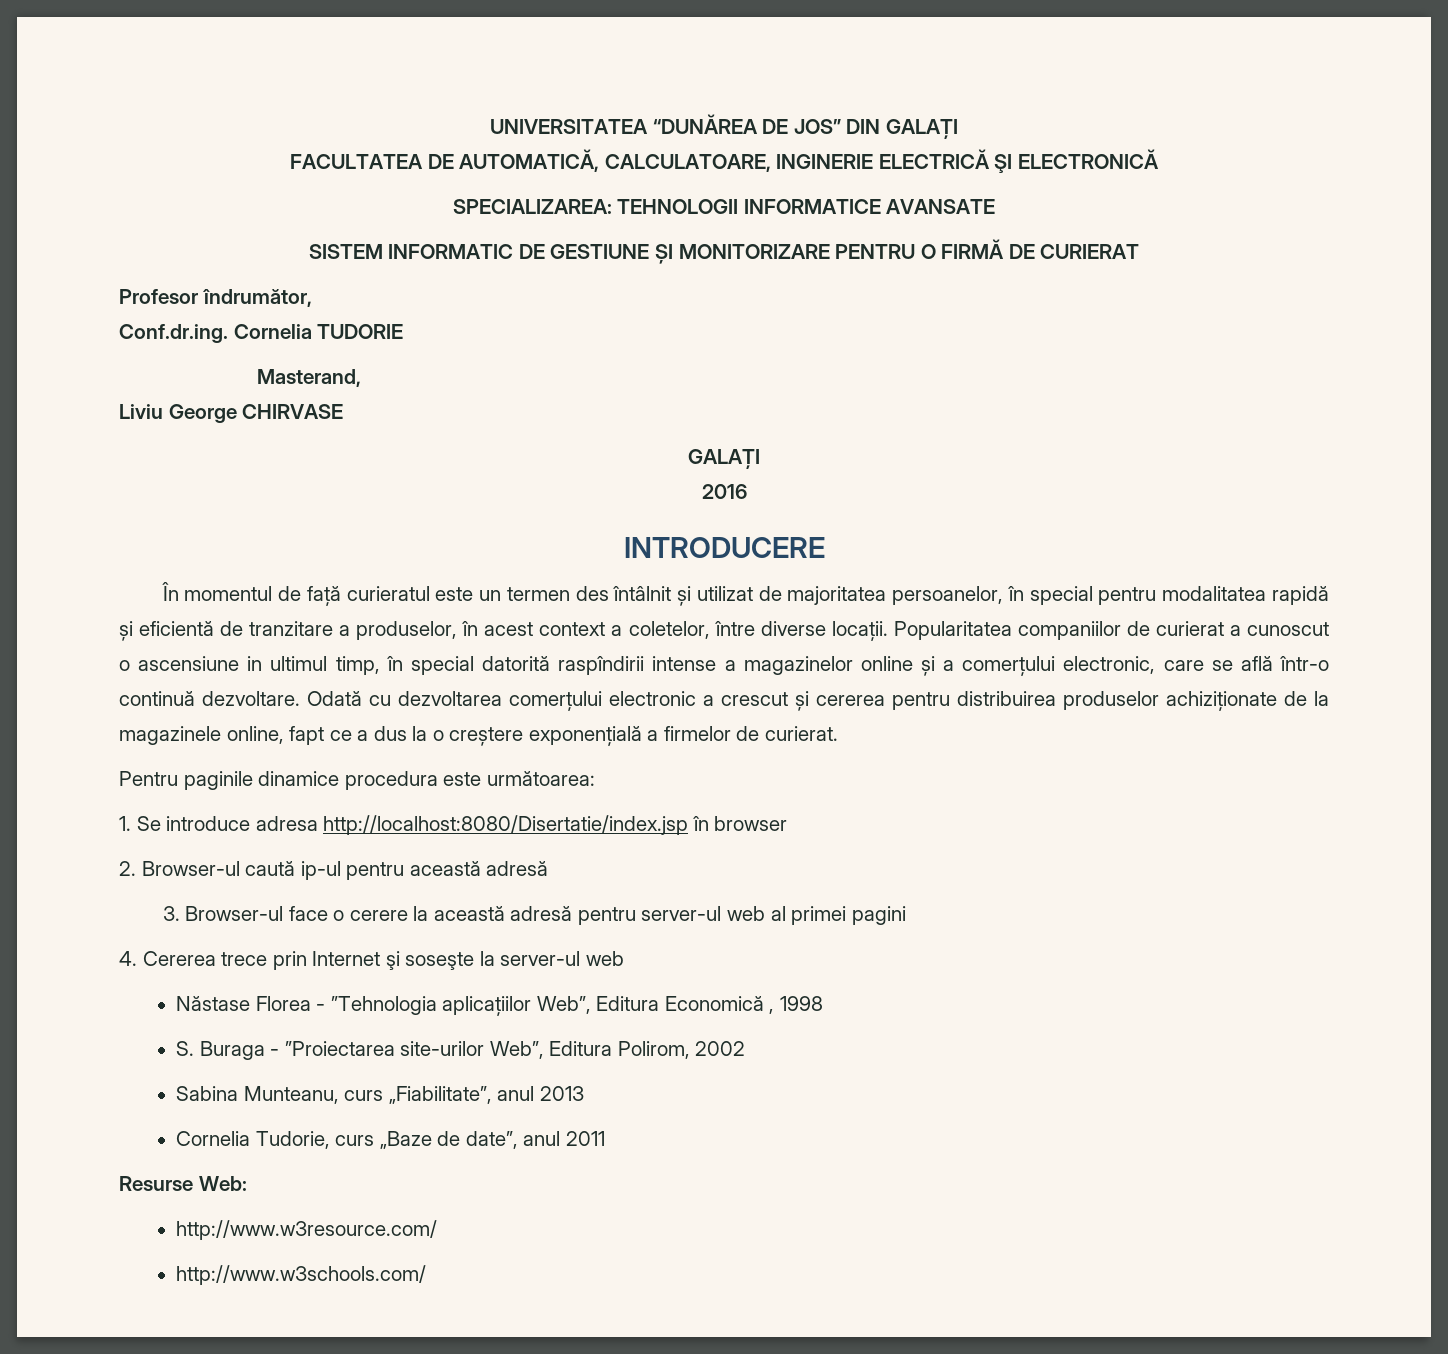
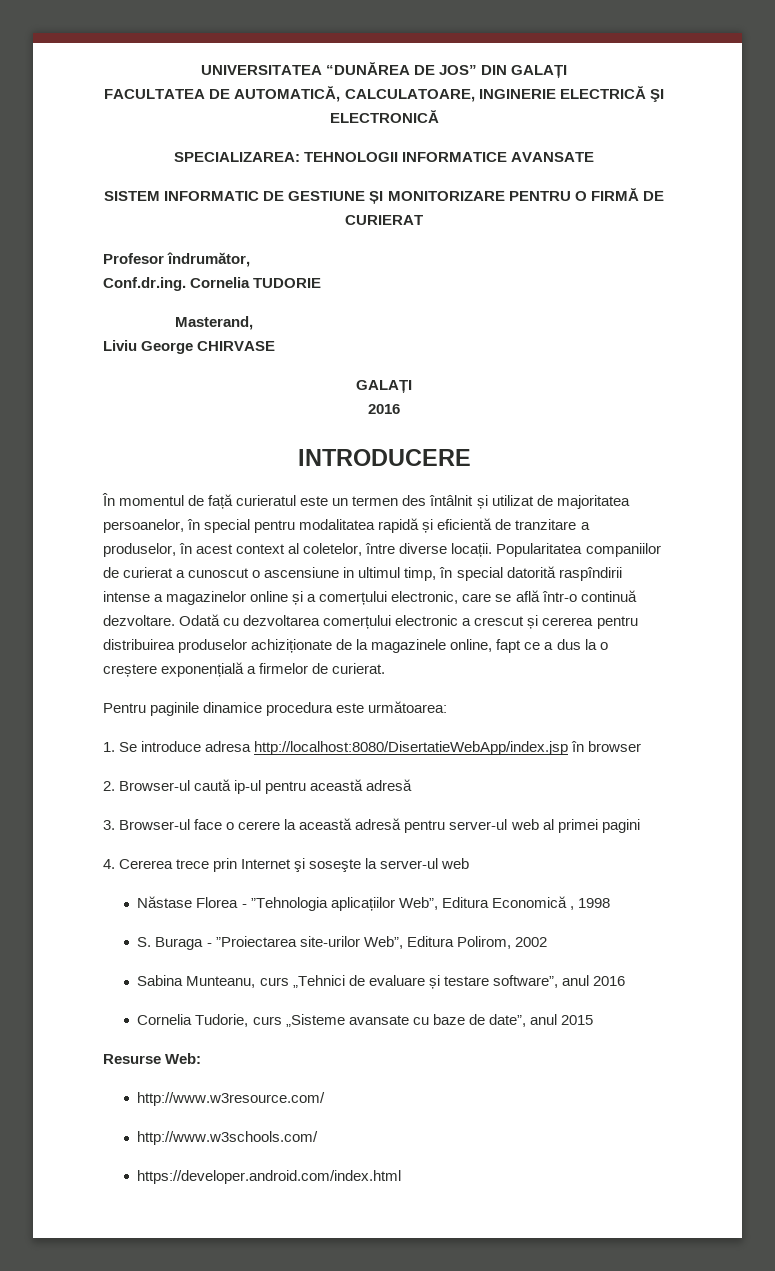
[611,625,623,636] a -> [288,543,300,554] al
[323,815,689,835] http://localhost:8080/Disertatie/index.jsp -> [254,741,569,755] http://localhost:8080/DisertatieWebApp/index.jsp
[388,1086,584,1104] „Fiabilitate”, anul 2013 -> [292,975,625,989] „Tehnici de evaluare și testare software”, anul 2016
[379,1131,432,1149] „Baze -> [285,1014,465,1027] „Sisteme avansate cu baze
[565,1131,605,1146] 2011 -> [560,1015,593,1025] 2015
(427, 1275) none -> [137,1170,402,1184] // https://developer.android.com/index.html

